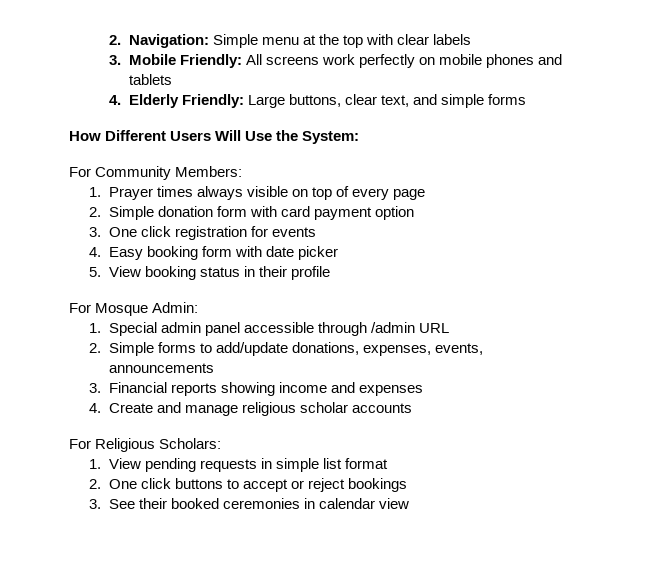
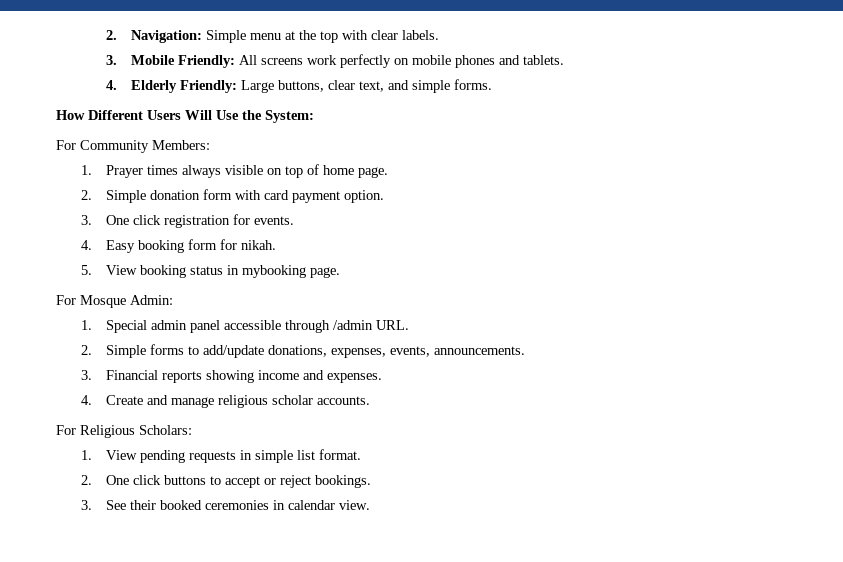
[433,34,472,45] labels -> [402,30,440,40] labels.
[128,74,172,85] tablets -> [523,55,565,65] tablets.
[488,94,527,105] forms -> [454,79,493,90] forms.
[352,188,426,200] every page -> [323,165,389,178] home page.
[375,206,415,220] option -> [344,190,385,203] option.
[272,227,317,237] events -> [254,216,295,225] events.
[235,246,339,260] with date picker -> [220,239,277,250] for nikah.
[259,266,331,280] their profile -> [242,265,341,278] mybooking page.
[419,323,450,333] URL -> [376,320,410,330] URL.
[108,363,214,373] announcements -> [434,346,526,355] announcements.
[359,385,424,396] expenses -> [327,373,383,383] expenses.
[352,403,413,413] accounts -> [317,396,371,405] accounts.
[345,458,389,469] format -> [319,449,362,460] format.
[348,478,408,492] bookings -> [315,475,372,488] bookings.
[379,498,410,509] view -> [339,500,371,510] view.

